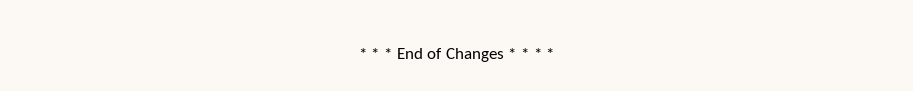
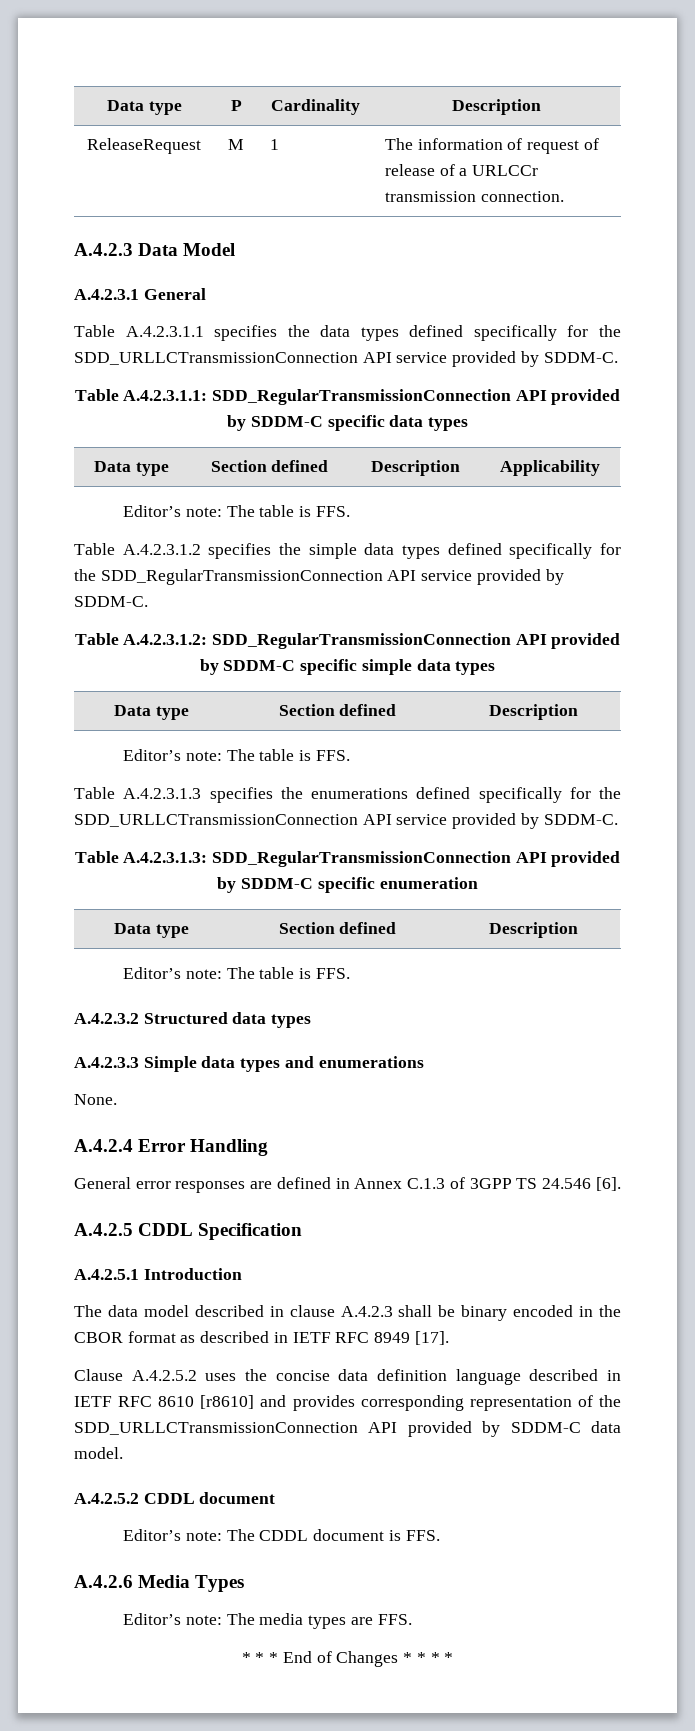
(358, 53) none -> [107,100,182,115] [230,100,242,111] [270,99,360,115] [452,99,541,115] [86,138,201,154] [228,139,244,150] [269,139,279,150] [384,138,599,154] [384,164,539,176] [384,191,564,202] [74,243,236,256] [74,288,206,300] [74,325,621,341] [74,351,618,367] [74,389,621,405] [227,415,468,431] [94,461,169,476] [210,460,329,472] [370,460,460,476] [500,460,600,476] [123,505,350,517] [74,543,621,559] [74,569,564,585] [74,596,148,607] [74,633,621,649] [199,659,496,675] [114,705,189,720] [278,704,397,716] [489,704,578,720] [123,749,350,761] [74,787,621,803] [74,813,618,829] [74,851,621,867] [217,877,478,893] [114,923,189,938] [278,922,397,934] [489,922,578,938] [123,967,350,979] [74,1012,312,1028] [74,1056,424,1072] [74,1094,117,1105] [74,1139,269,1156] [74,1177,621,1193] [74,1223,303,1240] [74,1268,242,1280] [74,1305,622,1321] [74,1331,449,1345] [74,1369,621,1385] [74,1395,621,1411] [74,1421,621,1437] [74,1447,123,1459] [74,1492,276,1504] [123,1529,440,1541] [74,1575,245,1592] [123,1613,412,1629] Data type | P | Cardinality | Description // ReleaseRequest | M | 1 | The information of request of release of a URLCCr transmission connection. // A.4.2.3 Data Model // A.4.2.3.1 General // Table A.4.2.3.1.1 specifies the data types defined specifically for the SDD_URLLCTransmissionConnection API service provided by SDDM-C. // Table A.4.2.3.1.1: SDD_RegularTransmissionConnection API provided by SDDM-C specific data types // Data type | Section defined | Description | Applicability // Editor’s note: The table is FFS. // Table A.4.2.3.1.2 specifies the simple data types defined specifically for the SDD_RegularTransmissionConnection API service provided by SDDM-C. // Table A.4.2.3.1.2: SDD_RegularTransmissionConnection API provided by SDDM-C specific simple data types // Data type | Section defined | Description // Editor’s note: The table is FFS. // Table A.4.2.3.1.3 specifies the enumerations defined specifically for the SDD_URLLCTransmissionConnection API service provided by SDDM-C. // Table A.4.2.3.1.3: SDD_RegularTransmissionConnection API provided by SDDM-C specific enumeration // Data type | Section defined | Description // Editor’s note: The table is FFS. // A.4.2.3.2 Structured data types // A.4.2.3.3 Simple data types and enumerations // None. // A.4.2.4 Error Handling // General error responses are defined in Annex C.1.3 of 3GPP TS 24.546 [6]. // A.4.2.5 CDDL Specification // A.4.2.5.1 Introduction // The data model described in clause A.4.2.3 shall be binary encoded in the CBOR format as described in IETF RFC 8949 [17]. // Clause A.4.2.5.2 uses the concise data definition language described in IETF RFC 8610 [r8610] and provides corresponding representation of the SDD_URLLCTransmissionConnection API provided by SDDM-C data model. // A.4.2.5.2 CDDL document // Editor’s note: The CDDL document is FFS. // A.4.2.6 Media Types // Editor’s note: The media types are FFS. //

